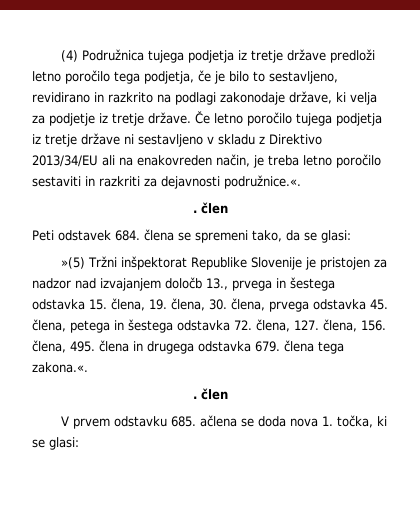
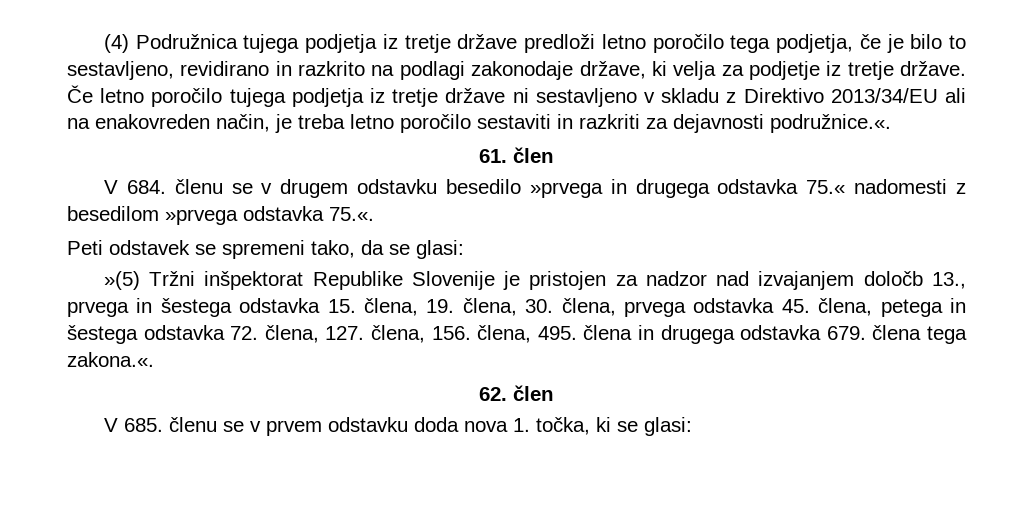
[192,202,228,214] . člen -> [479,147,554,163] [103,179,966,198] [67,206,374,225] 61. člen // V 684. členu se v drugem odstavku besedilo »prvega in drugega odstavka 75.« nadomesti z besedilom »prvega odstavka 75.«.
[115,229,174,241] 684. člena -> (190, 247) none
[192,388,228,400] [60,415,254,429] . člen // V prvem odstavku 685. ačlena se -> [479,385,554,401] [103,417,408,436] 62. člen // V 685. členu se v prvem odstavku

